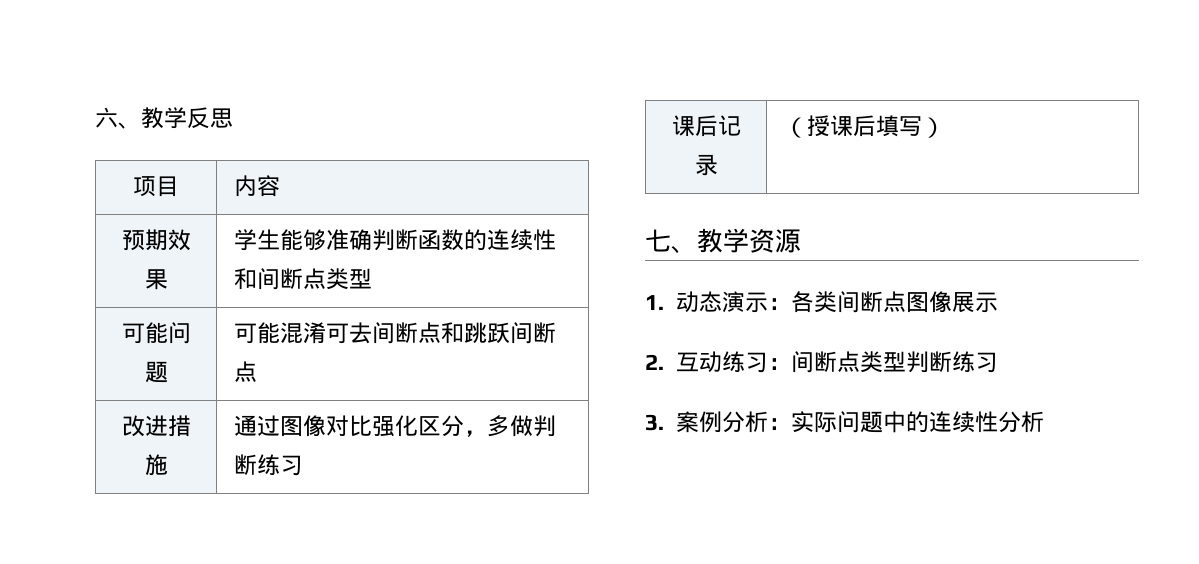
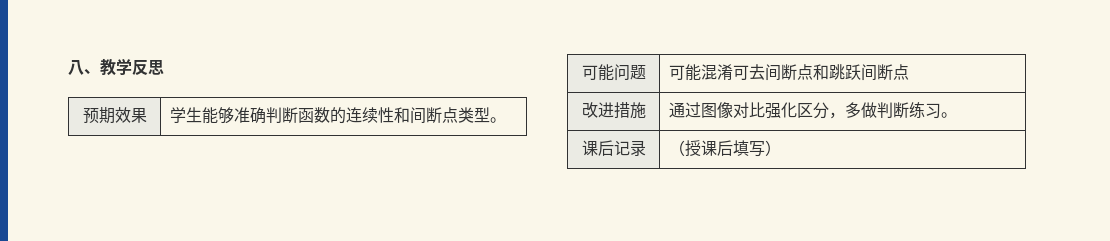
[95,107,118,128] 六 -> [68,60,84,75] 八
[133,176,179,197] [233,175,280,197] // 项目 | 内容 -> (164, 67) none
(372, 278) none -> [490,117,507,123] 。
(303, 465) none -> [941,112,958,118] 。
[645,228,801,254] [645,291,998,313] [645,351,998,373] [645,411,1044,433] // 七、教学资源 // 1.动态演示：各类间断点图像展示 // 2.互动练习：间断点类型判断练习 // 3.案例分析：实际问题中的连续性分析 -> (782, 148) none

